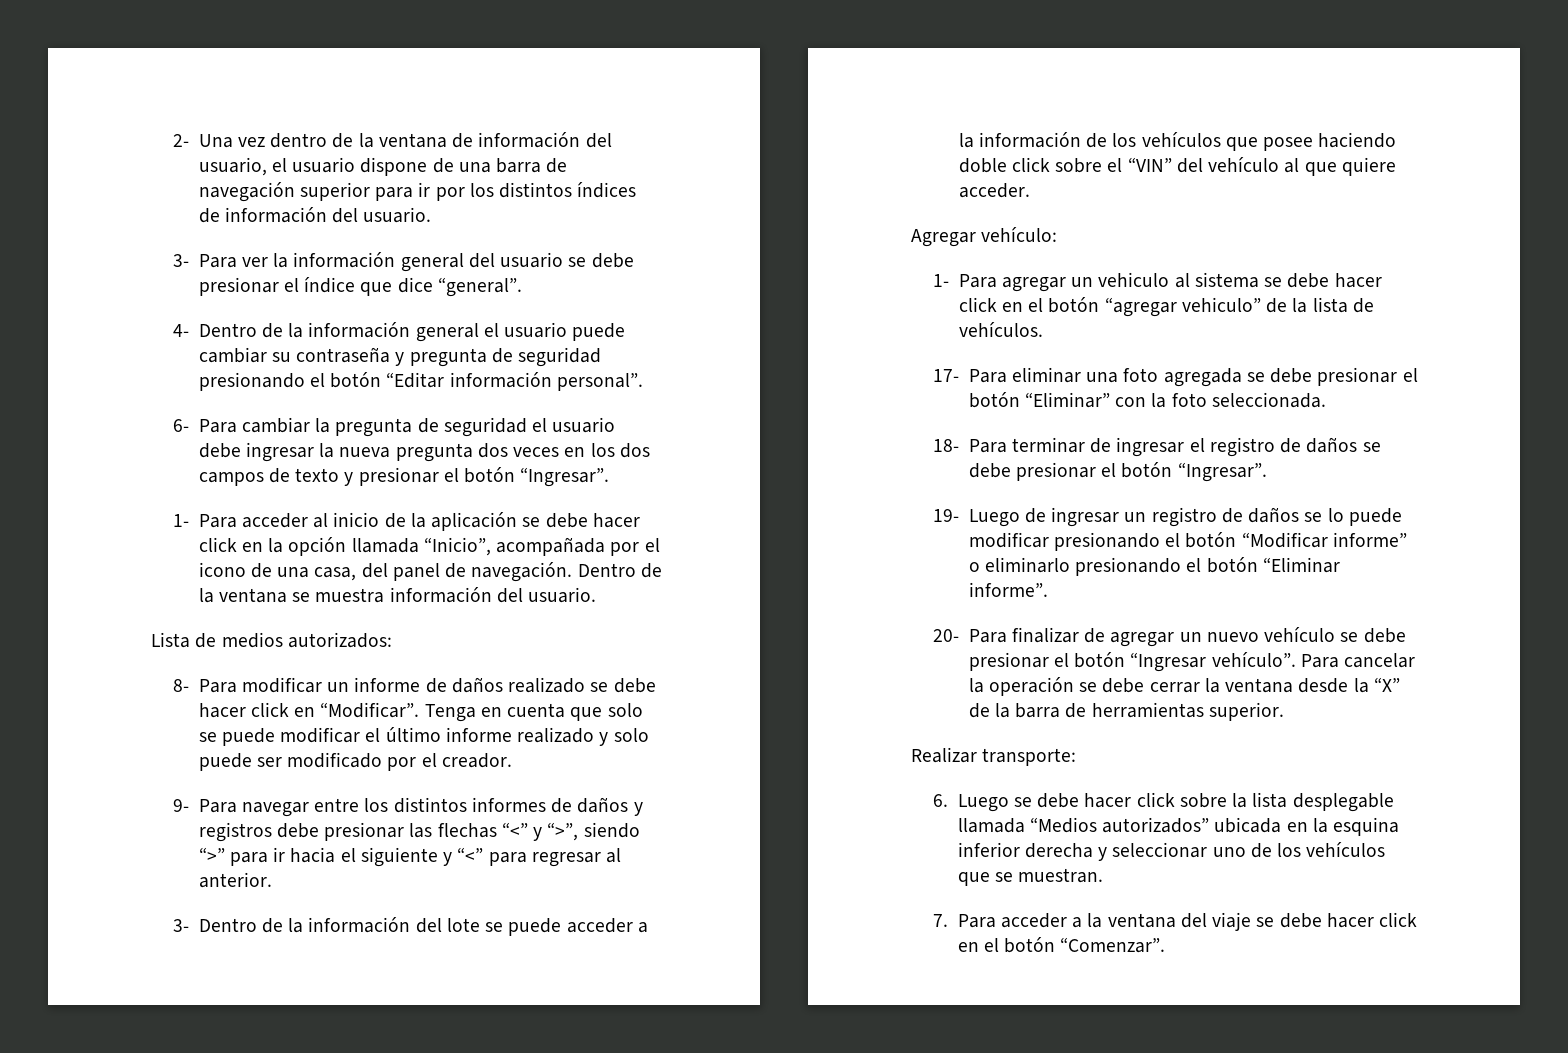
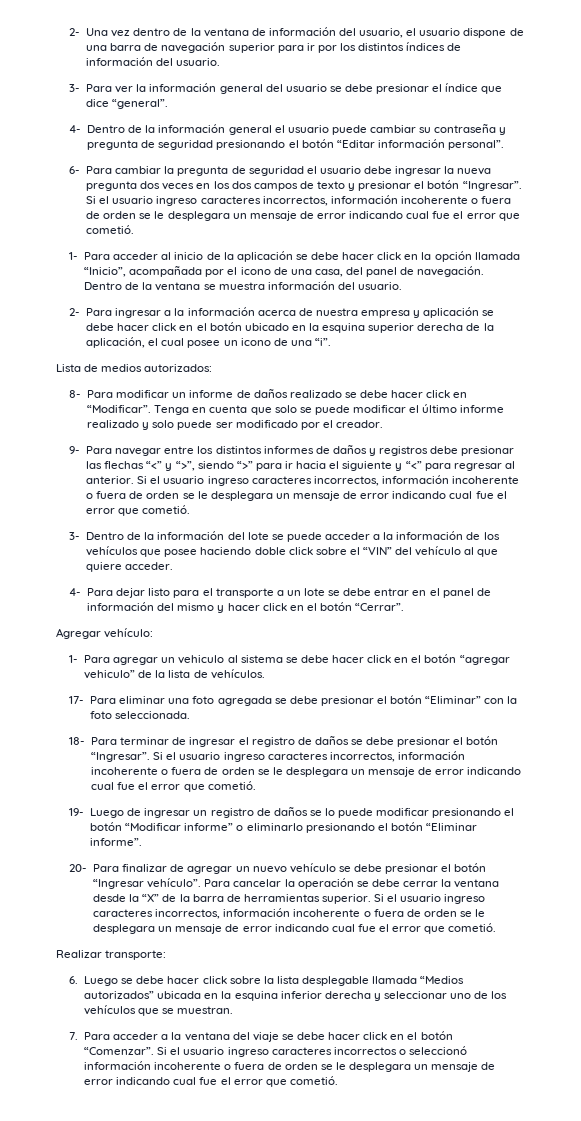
(610, 477) none -> [86,195,512,206] [86,211,520,221] [86,225,135,234] Si el usuario ingreso caracteres incorrectos, información incoherente o fuera de orden se le desplegara un mensaje de error indicando cual fue el error que cometió.
(597, 595) none -> [69,307,495,318] [86,322,494,333] [86,337,331,348] // 2- Para ingresar a la información acerca de nuestra empresa y aplicación se debe hacer click en el botón ubicado en la esquina superior derecha de la aplicación, el cual posee un icono de una “i”.
(272, 880) none -> [137,475,519,486] [86,491,507,501] [86,505,191,516] Si el usuario ingreso caracteres incorrectos, información incoherente o fuera de orden se le desplegara un mensaje de error indicando cual fue el error que cometió.
(1030, 190) none -> [69,588,491,598] [87,602,405,613] // 4- Para dejar listo para el transporte a un lote se debe entrar en el panel de información del mismo y hacer click en el botón “Cerrar”.
(1267, 472) none -> [153,751,465,762] [91,767,522,777] [91,781,256,792] Si el usuario ingreso caracteres incorrectos, información incoherente o fuera de orden se le desplegara un mensaje de error indicando cual fue el error que cometió.
(1284, 711) none -> [374,894,486,904] [93,908,486,919] [93,923,497,934] Si el usuario ingreso caracteres incorrectos, información incoherente o fuera de orden se le desplegara un mensaje de error indicando cual fue el error que cometió.
(1166, 945) none -> [157,1046,467,1057] [84,1061,496,1072] [84,1076,338,1087] Si el usuario ingreso caracteres incorrectos o seleccionó información incoherente o fuera de orden se le desplegara un mensaje de error indicando cual fue el error que cometió.

